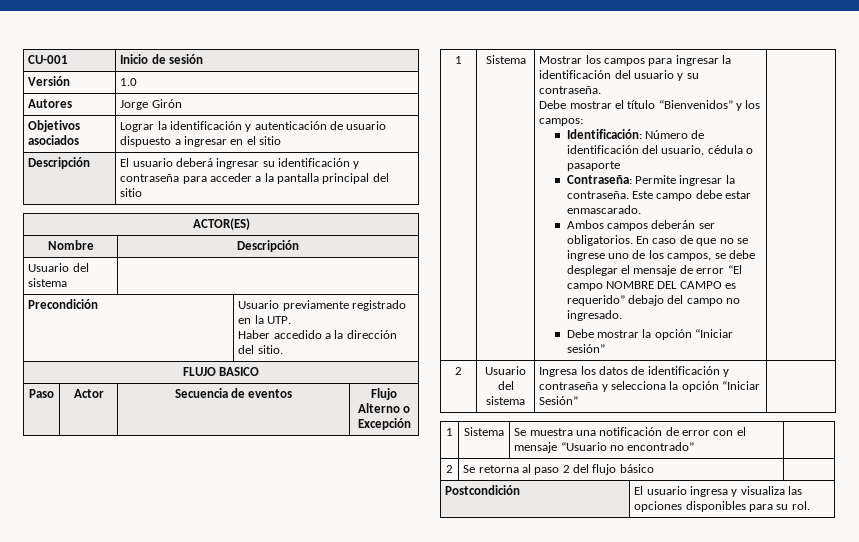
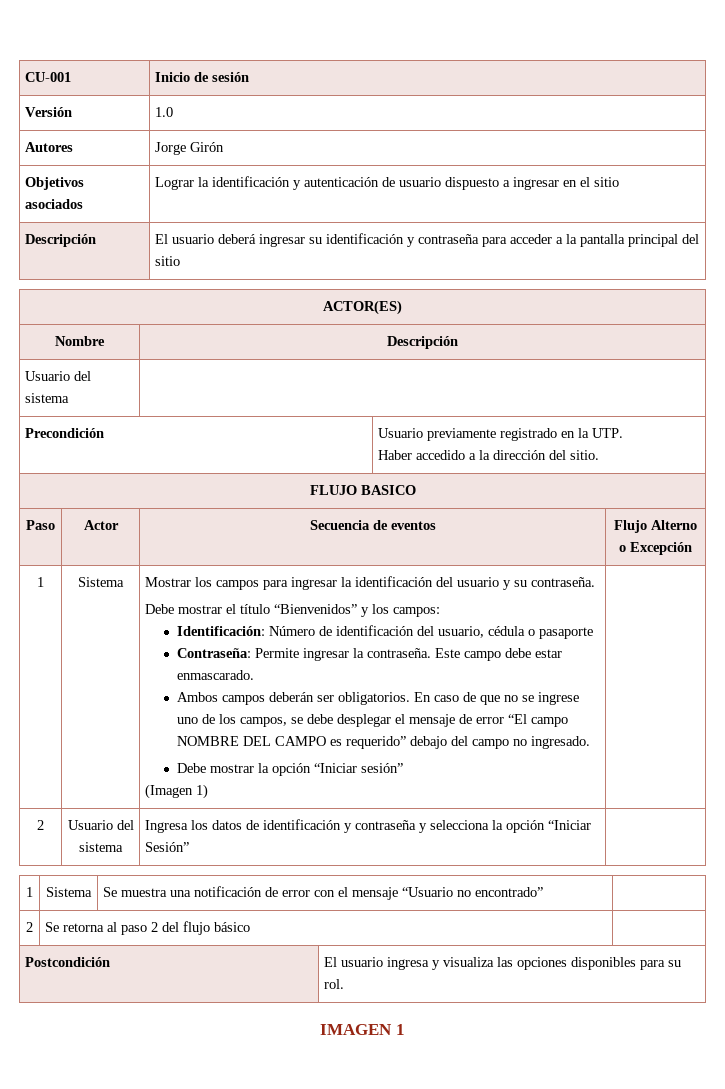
(605, 348) none -> [145,784,209,799] // (Imagen 1)
(810, 505) none -> [320,1024,405,1035] // IMAGEN 1

